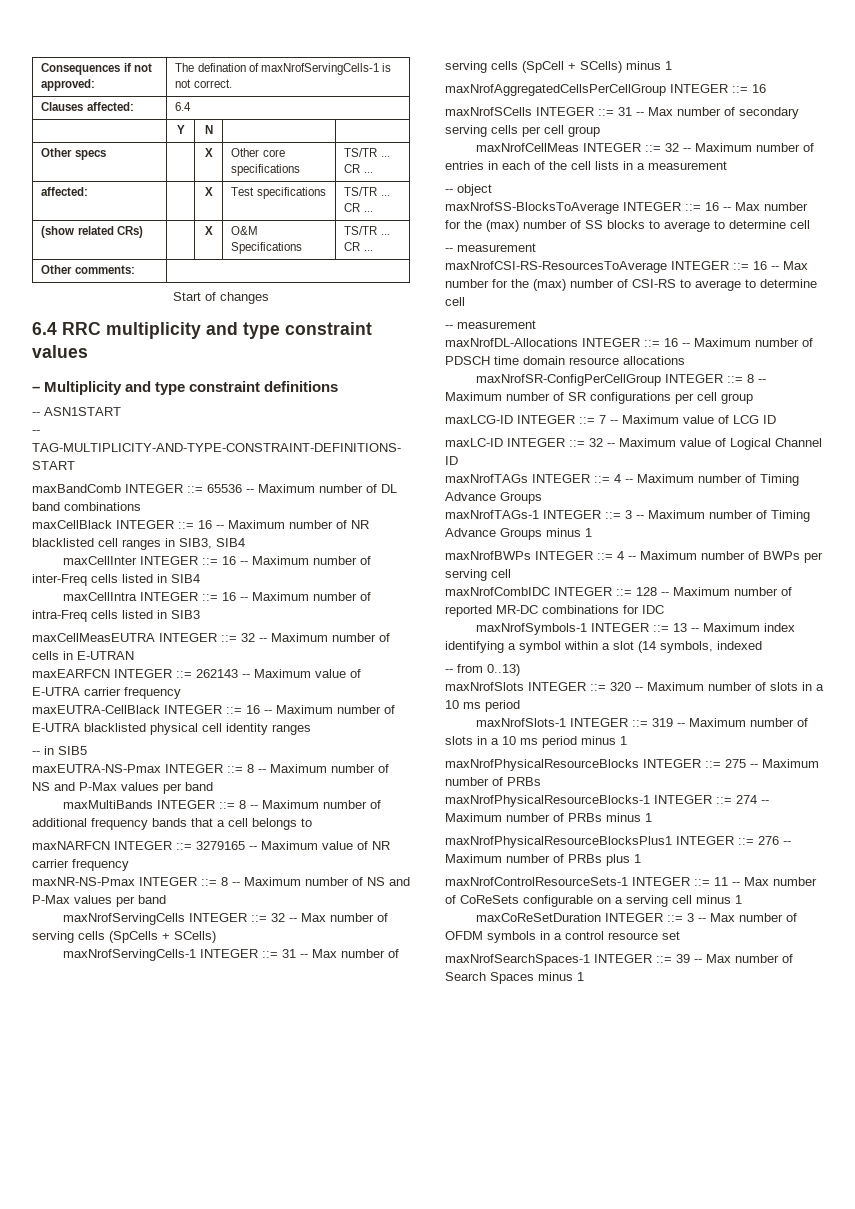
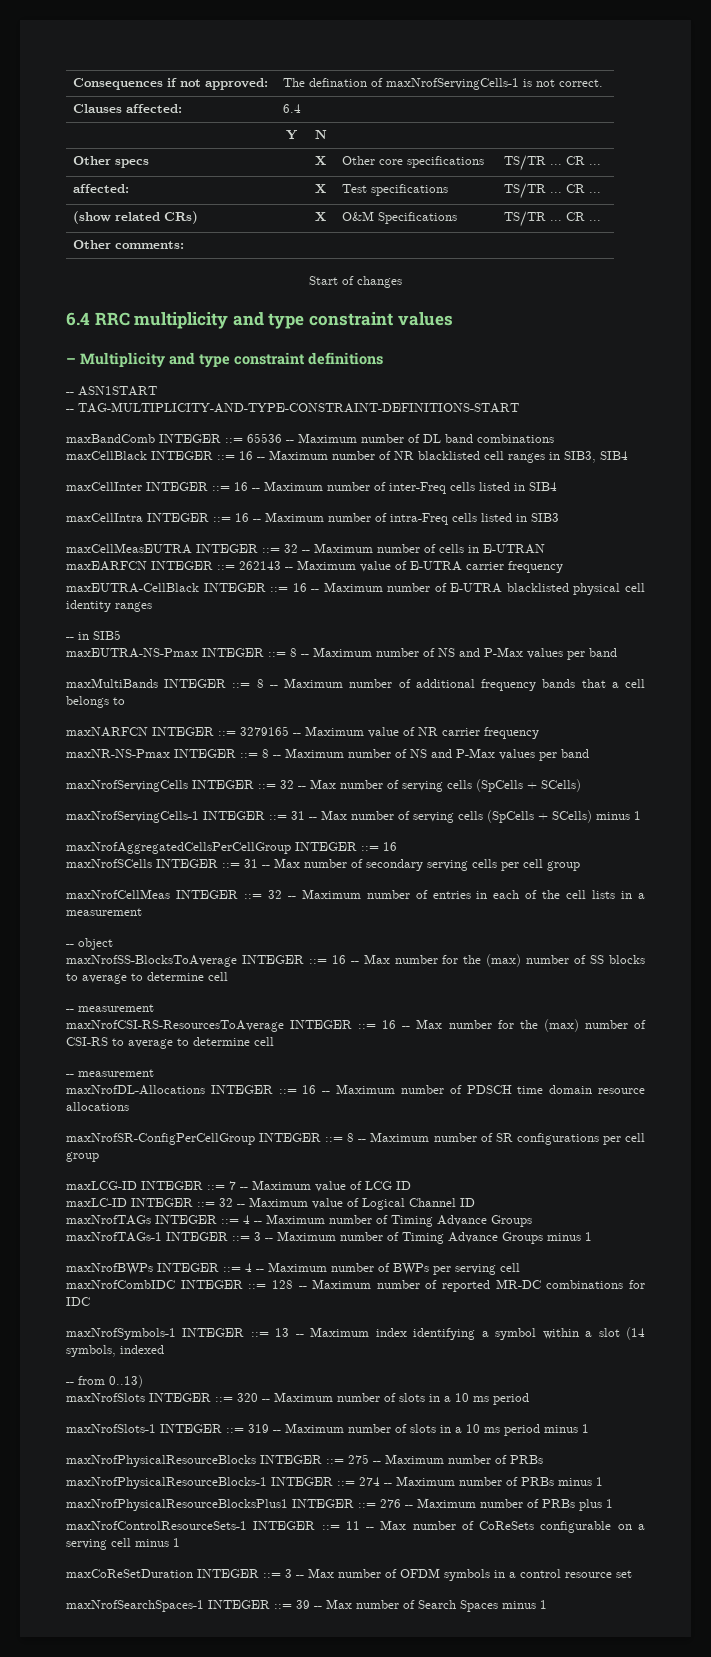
[522,61,564,73] (SpCell -> [487,810,534,823] (SpCells

